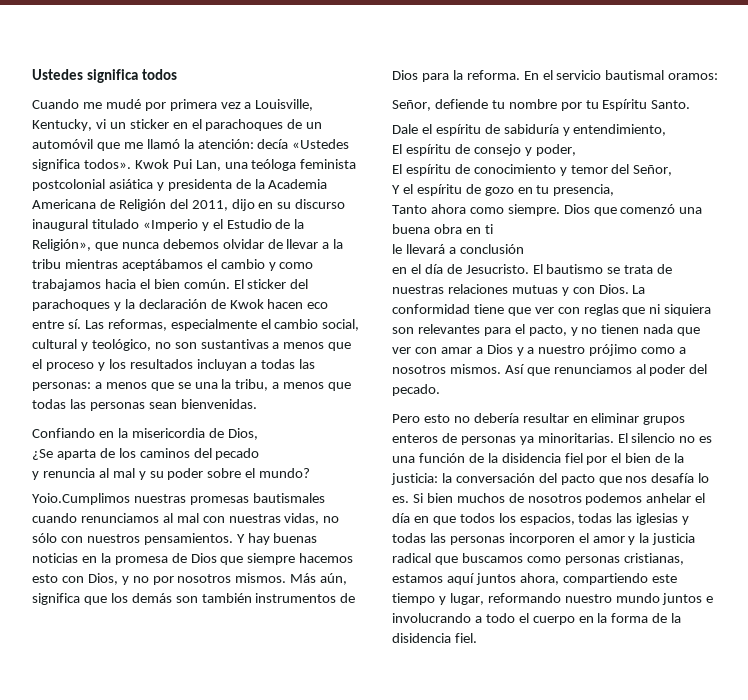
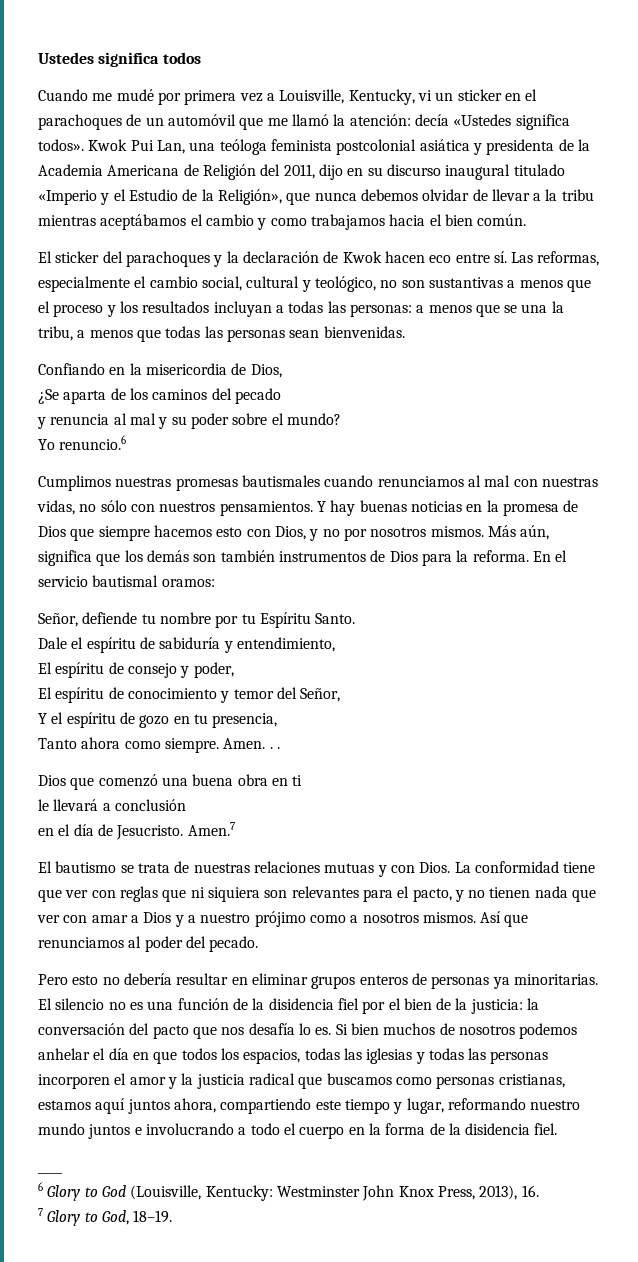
(230, 284) none -> (527, 220) //
[32,493,130,505] Yoio.Cumplimos -> [38,435,127,450] [38,475,111,491] Yo renuncio.6 // Cumplimos
(560, 210) none -> [223,738,280,749] Amen. . . //
(529, 269) none -> [187,822,235,836] Amen.7 //
(477, 638) none -> [38,1172,62,1174] [38,1182,539,1201] [38,1208,173,1226] // ____ // 6 Glory to God (Louisville, Kentucky: Westminster John Knox Press, 2013), 16. // 7 Glory to God, 18–19.

